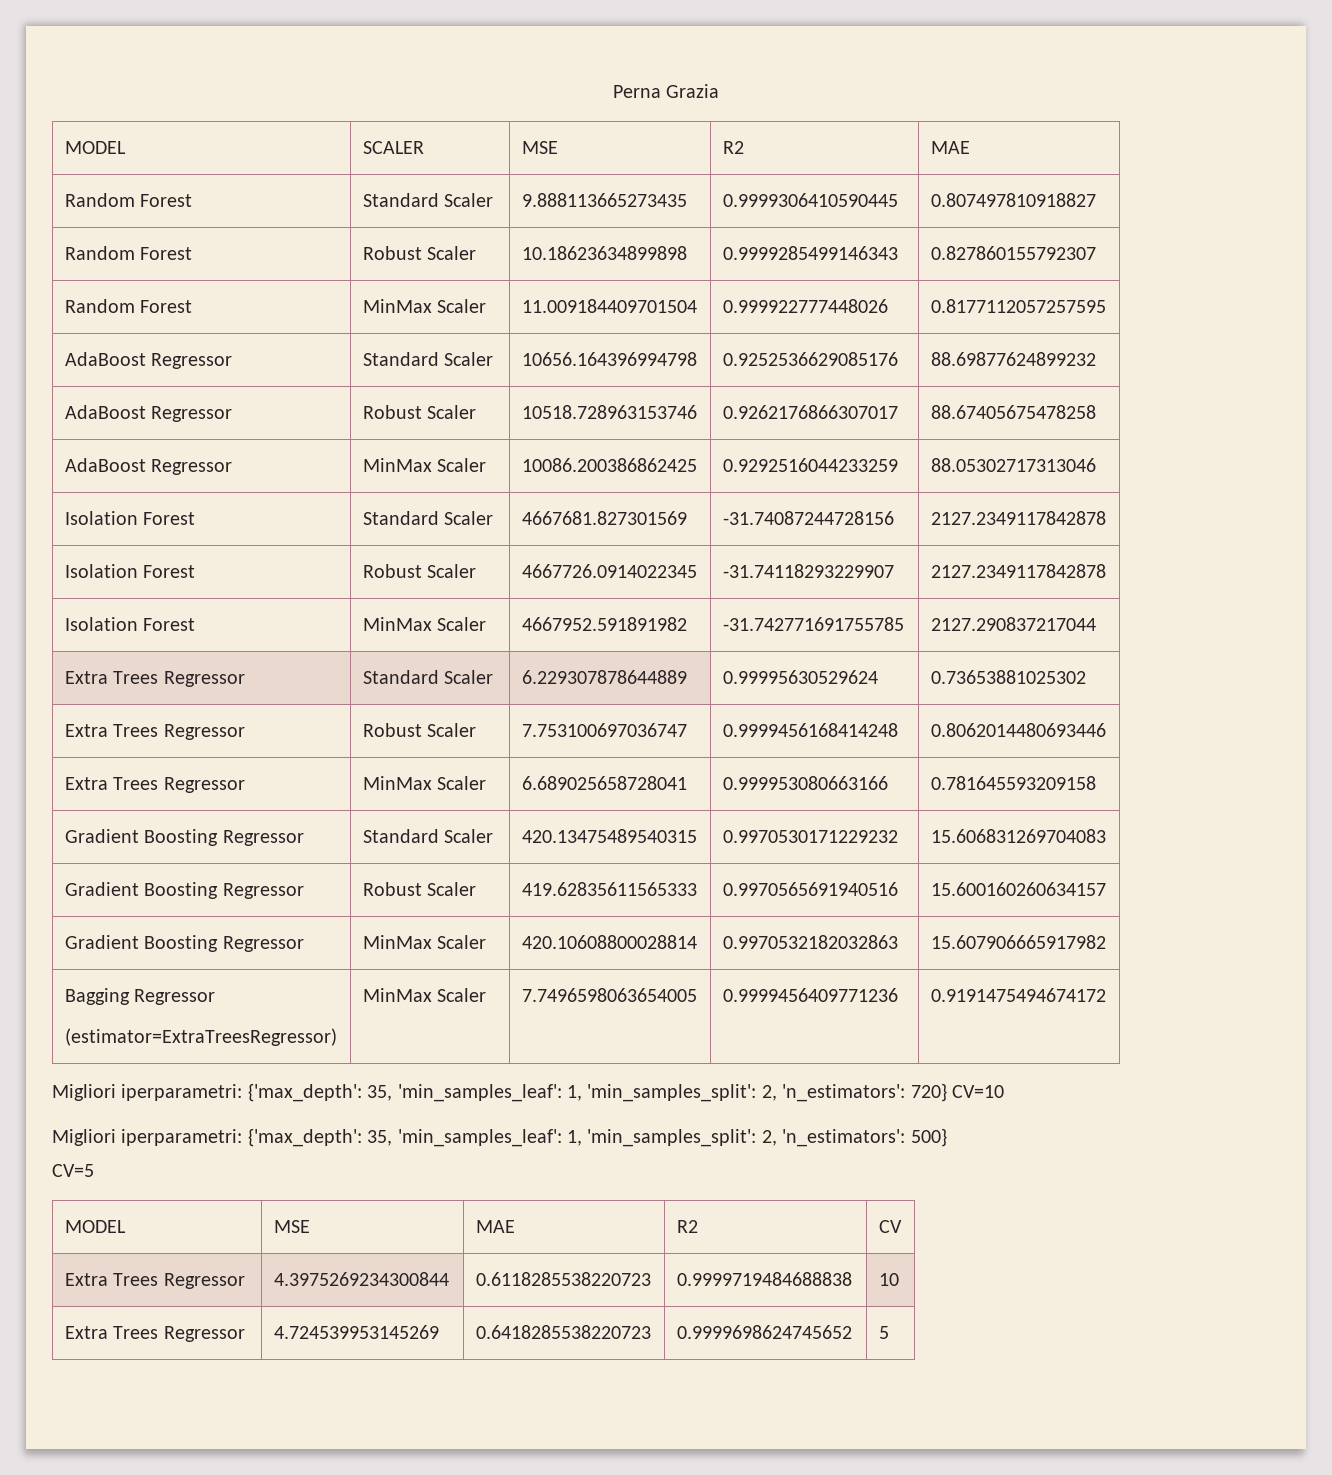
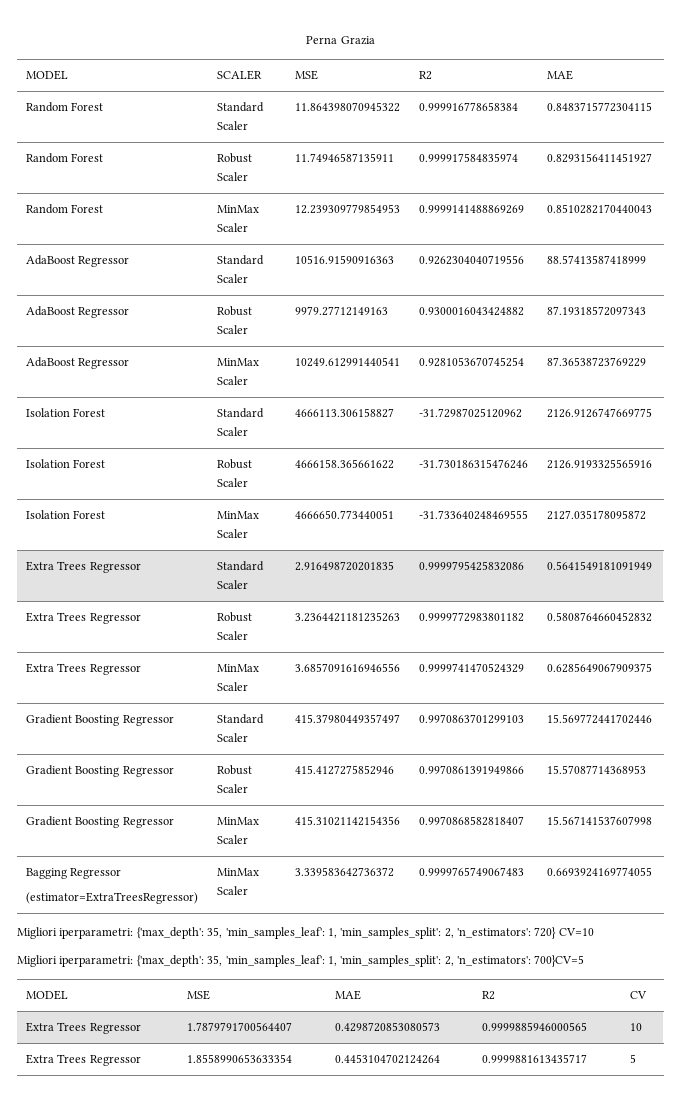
[521,193,687,207] [722,193,898,207] [930,193,1096,207] 9.888113665273435 | 0.9999306410590445 | 0.807497810918827 -> [295,102,401,112] [419,102,519,111] [547,102,653,112] 11.864398070945322 | 0.999916778658384 | 0.8483715772304115
[521,246,687,260] [722,246,898,260] [930,246,1096,260] 10.18623634899898 | 0.9999285499146343 | 0.827860155792307 -> [295,153,395,162] [419,153,519,162] [547,153,653,163] 11.74946587135911 | 0.999917584835974 | 0.8293156411451927
[521,299,697,313] [722,299,888,313] [930,299,1106,313] 11.009184409701504 | 0.999922777448026 | 0.8177112057257595 -> [295,204,401,214] [419,205,525,214] [547,204,653,214] 12.239309779854953 | 0.9999141488869269 | 0.8510282170440043
[521,352,697,366] [722,352,898,366] [930,352,1096,366] 10656.164396994798 | 0.9252536629085176 | 88.69877624899232 -> [295,255,395,264] [419,255,525,265] [547,255,647,264] 10516.91590916363 | 0.9262304040719556 | 88.57413587418999
[521,405,697,419] [722,405,898,419] [930,405,1096,419] 10518.728963153746 | 0.9262176866307017 | 88.67405675478258 -> [295,306,389,316] [419,307,525,316] [547,306,647,316] 9979.27712149163 | 0.9300016043424882 | 87.19318572097343
[521,458,697,472] [722,458,898,472] [930,458,1096,472] 10086.200386862425 | 0.9292516044233259 | 88.05302717313046 -> [295,357,401,367] [419,357,525,367] [547,357,647,367] 10249.612991440541 | 0.9281053670745254 | 87.36538723769229
[521,511,687,525] [722,511,894,525] [930,511,1106,525] 4667681.827301569 | -31.74087244728156 | 2127.2349117842878 -> [295,408,395,418] [419,408,523,418] [547,408,653,418] 4666113.306158827 | -31.72987025120962 | 2126.9126747669775
[521,564,697,578] [722,564,894,578] [930,564,1106,578] 4667726.0914022345 | -31.74118293229907 | 2127.2349117842878 -> [295,459,395,469] [419,459,529,469] [547,459,653,469] 4666158.365661622 | -31.730186315476246 | 2126.9193325565916
[521,617,687,631] [722,617,904,631] [930,617,1096,631] 4667952.591891982 | -31.742771691755785 | 2127.290837217044 -> [295,510,395,519] [419,510,529,520] [547,510,647,520] 4666650.773440051 | -31.733640248469555 | 2127.035178095872
[521,670,687,684] [722,670,878,684] [930,670,1086,684] 6.229307878644889 | 0.99995630529624 | 0.73653881025302 -> [295,561,395,571] [419,561,525,571] [547,561,653,570] 2.916498720201835 | 0.9999795425832086 | 0.5641549181091949
[521,723,687,737] [722,723,898,737] [930,723,1106,737] 7.753100697036747 | 0.9999456168414248 | 0.8062014480693446 -> [295,612,401,622] [419,612,525,622] [547,612,653,622] 3.2364421181235263 | 0.9999772983801182 | 0.5808764660452832
[521,776,687,790] [722,776,888,790] [930,776,1096,790] 6.689025658728041 | 0.999953080663166 | 0.781645593209158 -> [295,663,401,672] [419,663,525,673] [547,663,653,673] 3.6857091616946556 | 0.9999741470524329 | 0.6285649067909375
[521,829,697,843] [722,830,898,843] [930,829,1106,843] 420.13475489540315 | 0.9970530171229232 | 15.606831269704083 -> [295,714,401,723] [419,714,525,724] [547,714,653,724] 415.37980449357497 | 0.9970863701299103 | 15.569772441702446
[521,882,697,896] [722,882,898,896] [930,882,1106,896] 419.62835611565333 | 0.9970565691940516 | 15.600160260634157 -> [295,765,395,775] [419,765,525,774] [547,765,647,774] 415.4127275852946 | 0.9970861391949866 | 15.57087714368953
[521,935,697,949] [722,935,898,949] [930,935,1106,949] 420.10608800028814 | 0.9970532182032863 | 15.607906665917982 -> [295,816,401,826] [419,816,525,826] [547,816,653,825] 415.31021142154356 | 0.9970868582818407 | 15.567141537607998
[521,988,697,1002] [722,988,898,1002] [930,988,1106,1002] 7.7496598063654005 | 0.9999456409771236 | 0.9191475494674172 -> [295,867,395,877] [419,867,525,876] [547,867,653,877] 3.339583642736372 | 0.9999765749067483 | 0.6693924169774055
[910,1128,947,1147] [52,1164,94,1177] 500} // CV=5 -> [534,955,585,967] 700}CV=5
[273,1272,449,1286] [475,1272,651,1286] [676,1272,852,1286] 4.3975269234300844 | 0.6118285538220723 | 0.9999719484688838 -> [187,1022,293,1031] [335,1022,441,1032] [482,1022,588,1031] 1.7879791700564407 | 0.4298720853080573 | 0.9999885946000565
[273,1325,439,1339] [475,1325,651,1339] [676,1325,852,1339] 4.724539953145269 | 0.6418285538220723 | 0.9999698624745652 -> [187,1054,293,1063] [335,1054,441,1064] [482,1054,588,1063] 1.8558990653633354 | 0.4453104702124264 | 0.9999881613435717

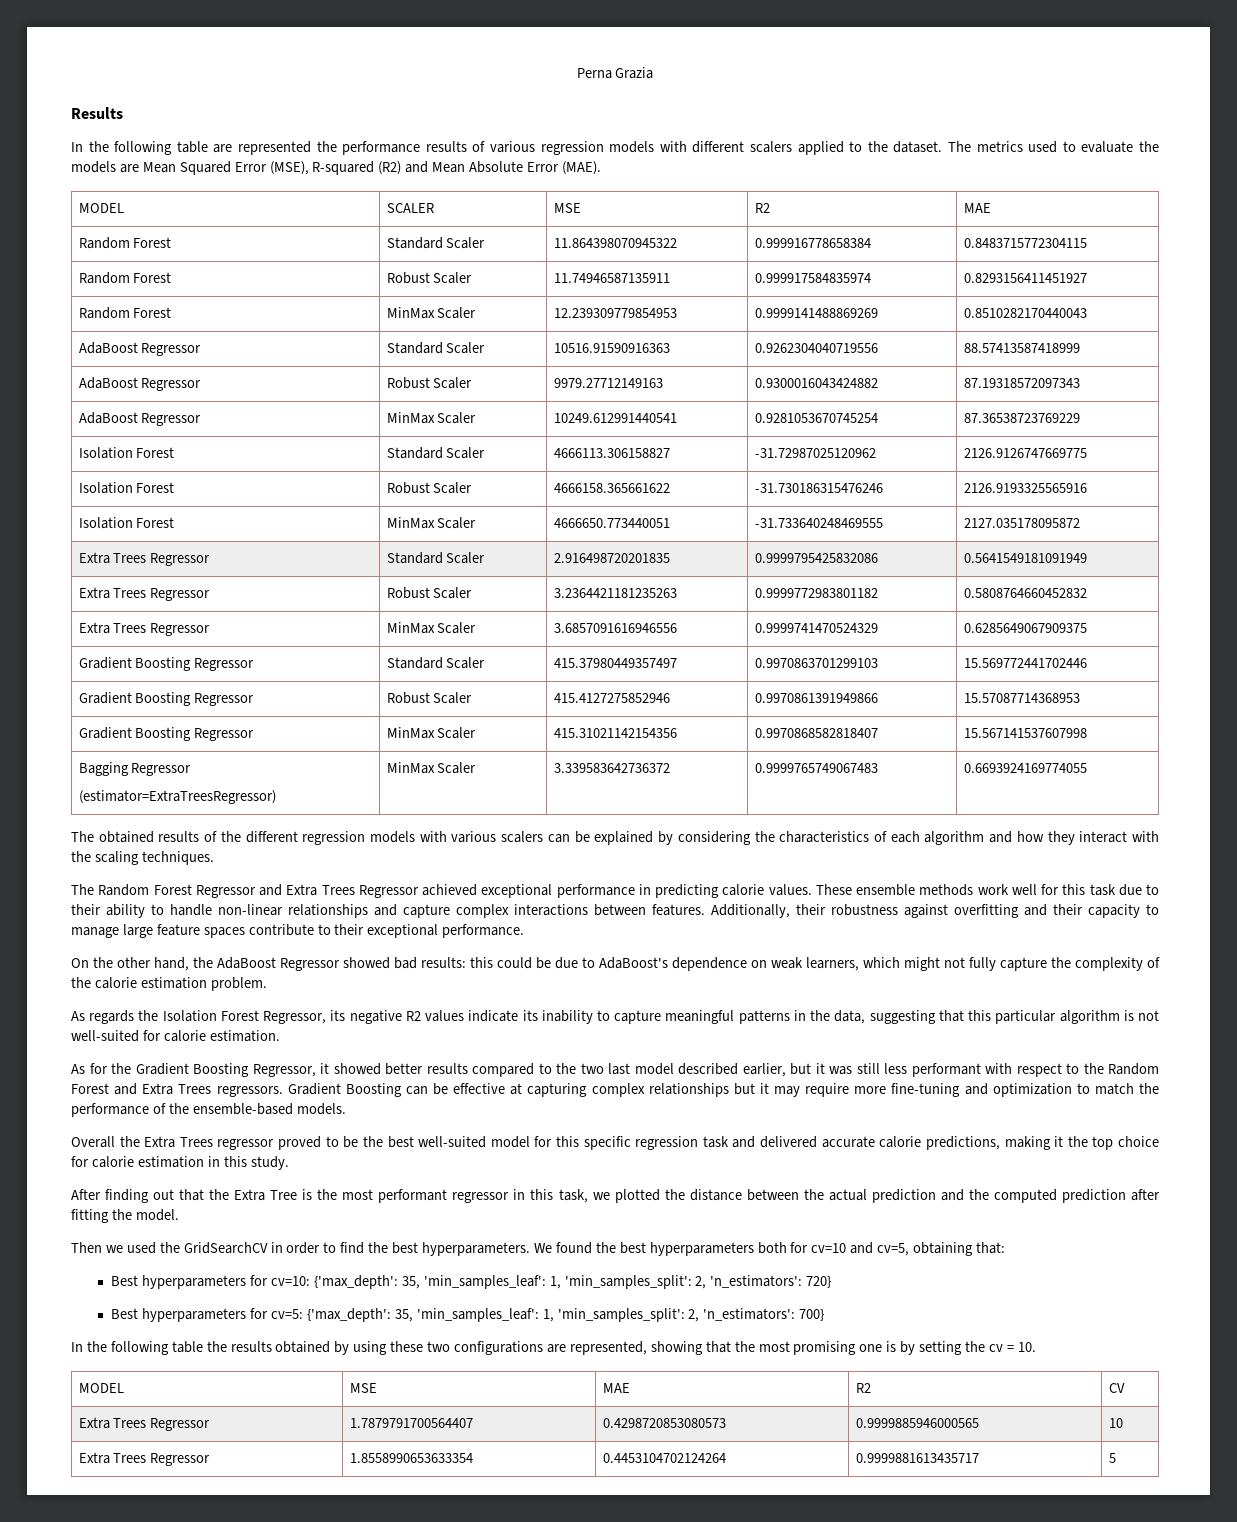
(375, 40) none -> [71,107,123,119] [71,141,1160,155] [71,161,601,175] // Results // In the following table are represented the performance results of various regression models with different scalers applied to the dataset. The metrics used to evaluate the models are Mean Squared Error (MSE), R-squared (R2) and Mean Absolute Error (MAE).
[17,927,134,939] Migliori iperparametri: -> [71,831,1160,845] [71,851,214,865] [71,884,1159,898] [71,904,1159,918] [71,924,525,938] [71,957,1160,971] [71,977,267,991] [71,1010,1160,1024] [71,1030,280,1042] [71,1063,1159,1077] [71,1083,1159,1097] [71,1103,346,1117] [71,1136,1160,1150] [71,1156,289,1170] [71,1189,1161,1203] [71,1209,179,1223] [71,1242,1006,1256] [111,1275,310,1289] The obtained results of the different regression models with various scalers can be explained by considering the characteristics of each algorithm and how they interact with the scaling techniques. // The Random Forest Regressor and Extra Trees Regressor achieved exceptional performance in predicting calorie values. These ensemble methods work well for this task due to their ability to handle non-linear relationships and capture complex interactions between features. Additionally, their robustness against overfitting and their capacity to manage large feature spaces contribute to their exceptional performance. // On the other hand, the AdaBoost Regressor showed bad results: this could be due to AdaBoost's dependence on weak learners, which might not fully capture the complexity of the calorie estimation problem. // As regards the Isolation Forest Regressor, its negative R2 values indicate its inability to capture meaningful patterns in the data, suggesting that this particular algorithm is not well-suited for calorie estimation. // As for the Gradient Boosting Regressor, it showed better results compared to the two last model described earlier, but it was still less performant with respect to the Random Forest and Extra Trees regressors. Gradient Boosting can be effective at capturing complex relationships but it may require more fine-tuning and optimization to match the performance of the ensemble-based models. // Overall the Extra Trees regressor proved to be the best well-suited model for this specific regression task and delivered accurate calorie predictions, making it the top choice for calorie estimation in this study. // After finding out that the Extra Tree is the most performant regressor in this task, we plotted the distance between the actual prediction and the computed prediction after fitting the model. // Then we used the GridSearchCV in order to find the best hyperparameters. We found the best hyperparameters both for cv=10 and cv=5, obtaining that: // Best hyperparameters for cv=10:
[558,928,594,936] [17,955,585,967] CV=10 // Migliori iperparametri: {'max_depth': 35, 'min_samples_leaf': 1, 'min_samples_split': 2, 'n_estimators': 700}CV=5 -> [111,1308,825,1322] [71,1341,1036,1355] // Best hyperparameters for cv=5: {'max_depth': 35, 'min_samples_leaf': 1, 'min_samples_split': 2, 'n_estimators': 700} // In the following table the results obtained by using these two configurations are represented, showing that the most promising one is by setting the cv = 10.

